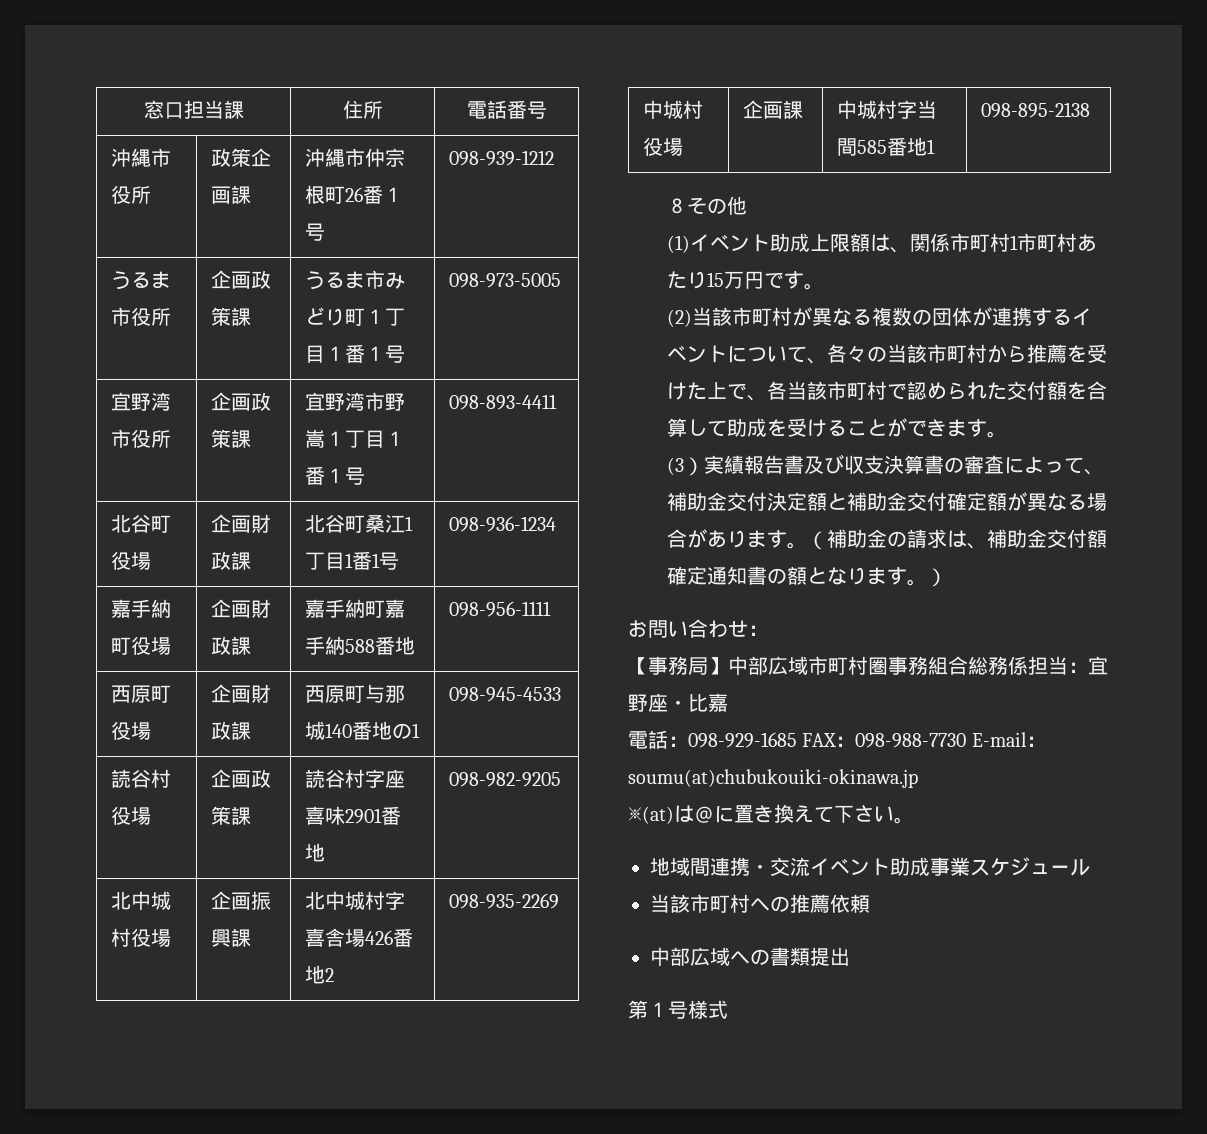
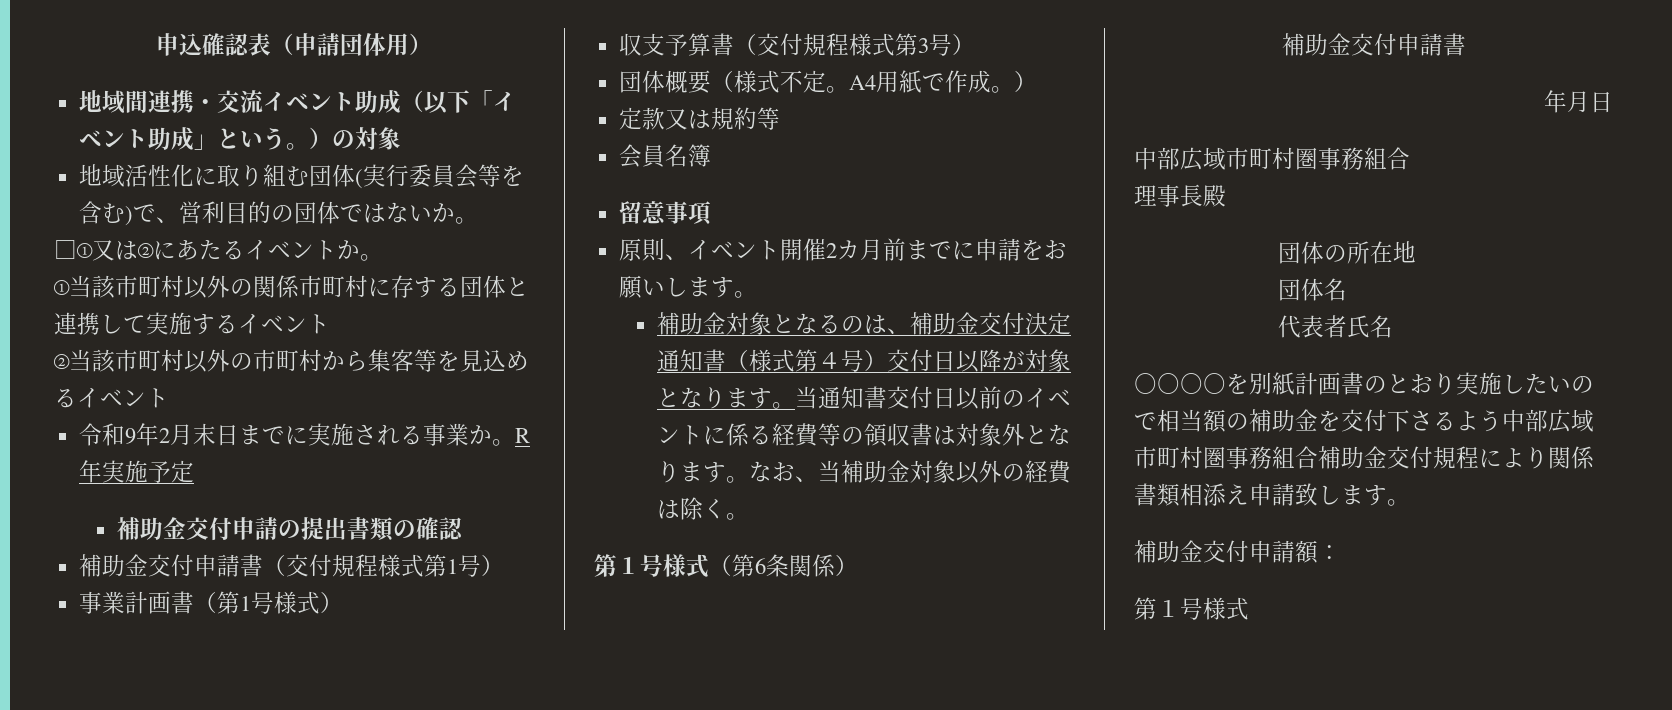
[143,100,244,119] [342,100,383,119] [466,100,547,119] [111,148,172,167] [111,185,152,204] [211,148,272,167] [211,185,252,204] [305,148,406,167] [305,185,404,204] [305,223,326,241] [449,150,555,166] [111,271,172,290] [111,307,172,326] [211,270,272,289] [211,307,252,326] [305,270,406,290] [305,307,406,326] [305,344,406,363] [449,273,562,288] [111,392,172,411] [111,429,172,448] [211,392,272,411] [211,429,252,448] [305,392,406,411] [305,429,406,448] [305,466,366,485] [449,394,558,410] [111,514,172,533] [111,551,152,570] [211,514,272,533] [211,551,252,570] [305,514,414,533] [305,551,400,570] [449,516,557,532] [111,599,172,618] [111,636,172,655] [211,599,272,618] [211,636,252,655] [305,599,406,618] [305,636,416,655] [449,601,552,617] [111,685,172,703] [111,721,152,740] [211,684,272,703] [211,721,252,740] [305,684,406,703] [305,721,421,740] [449,687,562,702] [111,769,172,788] [111,806,152,825] [211,769,272,788] [211,806,252,825] [305,769,406,788] [305,806,402,825] [305,843,326,862] [449,772,562,787] [111,891,172,910] [111,928,172,947] [211,891,272,910] [211,928,252,947] [305,891,406,910] [305,928,414,947] [305,965,335,984] [449,893,560,909] [643,100,704,119] [643,137,684,156] [743,100,804,119] [837,100,938,119] [837,137,936,156] [981,102,1091,118] [667,196,748,215] [667,233,1098,253] [667,271,825,290] [667,307,1093,327] [667,344,1108,364] [667,381,1108,401] [667,418,1008,438] [667,454,1105,476] [667,492,1108,511] [667,529,1108,550] [667,566,948,587] [628,619,768,638] [628,656,1108,675] [628,693,728,712] [628,730,1046,749] [628,769,918,788] [628,804,914,824] 窓口担当課 | 住所 | 電話番号 // 沖縄市役所 | 政策企画課 | 沖縄市仲宗根町26番１号 | 098-939-1212 // うるま市役所 | 企画政策課 | うるま市みどり町１丁目１番１号 | 098-973-5005 // 宜野湾市役所 | 企画政策課 | 宜野湾市野嵩１丁目１番１号 | 098-893-4411 // 北谷町役場 | 企画財政課 | 北谷町桑江1丁目1番1号 | 098-936-1234 // 嘉手納町役場 | 企画財政課 | 嘉手納町嘉手納588番地 | 098-956-1111 // 西原町役場 | 企画財政課 | 西原町与那城140番地の1 | 098-945-4533 // 読谷村役場 | 企画政策課 | 読谷村字座喜味2901番地 | 098-982-9205 // 北中城村役場 | 企画振興課 | 北中城村字喜舎場426番地2 | 098-935-2269 // 中城村役場 | 企画課 | 中城村字当間585番地1 | 098-895-2138 // ８その他 // (1)イベント助成上限額は、関係市町村1市町村あたり15万円です。 // (2)当該市町村が異なる複数の団体が連携するイベントについて、各々の当該市町村から推薦を受けた上で、各当該市町村で認められた交付額を合算して助成を受けることができます。 // (3）実績報告書及び収支決算書の審査によって、補助金交付決定額と補助金交付確定額が異なる場合があります。（補助金の請求は、補助金交付額確定通知書の額となります。） // お問い合わせ： // 【事務局】中部広域市町村圏事務組合総務係担当：宜野座・比嘉 // 電話：098-929-1685 FAX：098-988-7730 E-mail：soumu(at)chubukouiki-okinawa.jp // ※(at)は＠に置き換えて下さい。 -> [155,33,432,56] 申込確認表（申請団体用）
[930,857,1090,876] [650,894,870,913] [650,947,850,966] 事業スケジュール // 当該市町村への推薦依頼 // 中部広域への書類提出 -> [400,90,516,114] [78,127,401,151] [78,164,524,189] [78,201,478,226] [54,239,383,261] [54,275,529,299] [54,312,330,335] [54,349,529,373] [54,388,169,408] [78,423,530,446] [78,460,194,483] [117,517,465,541] [78,554,504,577] [78,591,343,614] [618,33,975,56] [618,70,1037,94] [618,107,780,130] [618,144,711,168] [618,201,712,225] [618,238,1067,261] [618,275,757,299] [657,312,1072,335] [657,349,1072,373] [657,386,1072,410] [657,423,1072,447] [657,460,1073,484] [657,497,750,520] [594,554,858,578] [1281,33,1466,56] [1544,90,1613,113] [1134,147,1410,171] [1134,184,1226,207] [1277,241,1416,264] [1277,278,1347,301] [1277,315,1393,338] [1134,372,1594,395] [1134,409,1594,433] [1134,446,1594,469] [1134,483,1410,507] [1134,540,1341,564] （以下「イベント助成」という。）の対象 // 地域活性化に取り組む団体(実行委員会等を含む)で、営利目的の団体ではないか。 // □①又は②にあたるイベントか。 // ①当該市町村以外の関係市町村に存する団体と連携して実施するイベント // ②当該市町村以外の市町村から集客等を見込めるイベント // 令和9年2月末日までに実施される事業か。R年実施予定 // 補助金交付申請の提出書類の確認 // 補助金交付申請書（交付規程様式第1号） // 事業計画書（第1号様式） // 収支予算書（交付規程様式第3号） // 団体概要（様式不定。A4用紙で作成。） // 定款又は規約等 // 会員名簿 // 留意事項 // 原則、イベント開催2カ月前までに申請をお願いします。 // 補助金対象となるのは、補助金交付決定通知書（様式第４号）交付日以降が対象となります。当通知書交付日以前のイベントに係る経費等の領収書は対象外となります。なお、当補助金対象以外の経費は除く。 // 第１号様式（第6条関係） // 補助金交付申請書 // 年月日 // 中部広域市町村圏事務組合 // 理事長殿 // 団体の所在地 // 団体名 // 代表者氏名 // ○○○○を別紙計画書のとおり実施したいので相当額の補助金を交付下さるよう中部広域市町村圏事務組合補助金交付規程により関係書類相添え申請致します。 // 補助金交付申請額：

